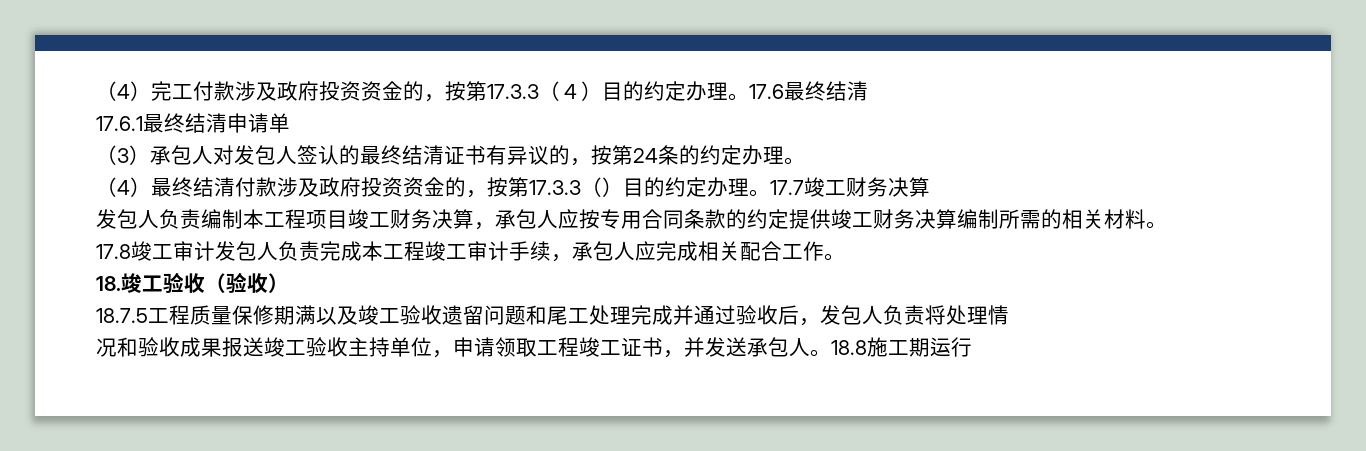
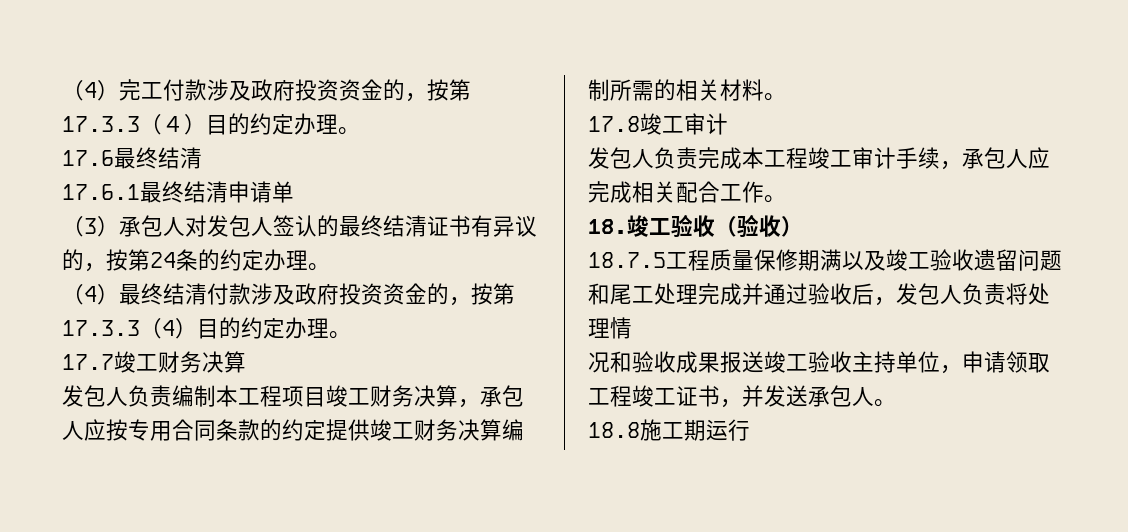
(749, 97) none -> (360, 131) //
[602,177,770,197] ）目的约定办理。 -> [162,317,351,339] 4）目的约定办理。 //
(215, 251) none -> (728, 124) //
(831, 353) none -> (896, 403) //

